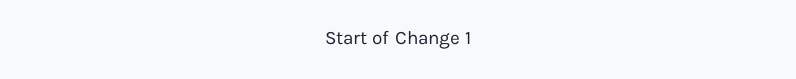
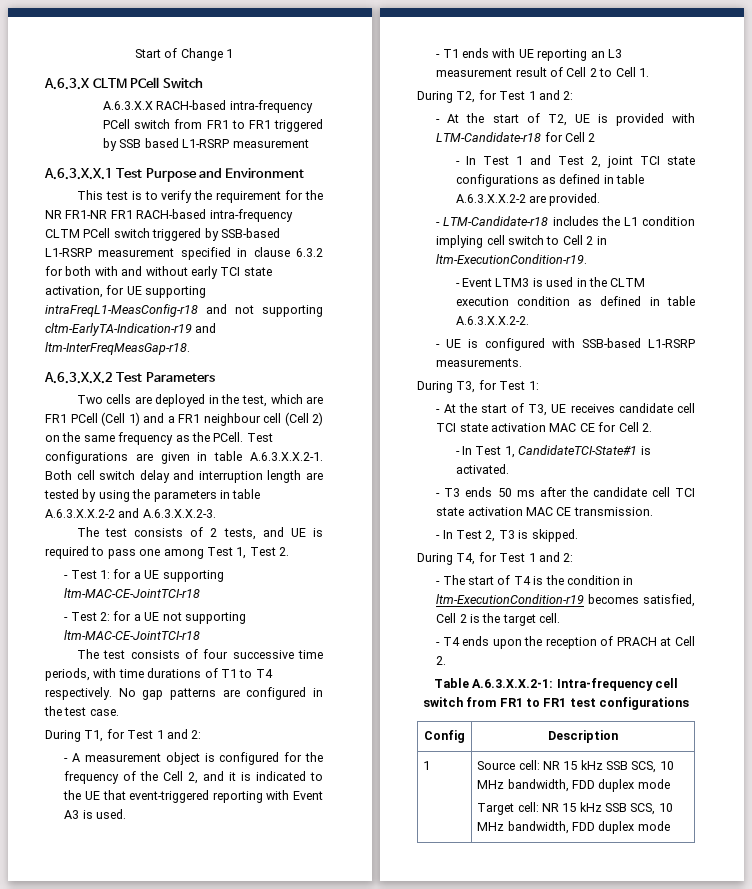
(471, 38) none -> [44,77,203,90] [103,100,313,113] [103,119,323,132] [103,138,309,151] [44,168,305,182] [76,190,323,203] [45,209,293,222] [45,228,280,241] [45,247,323,260] [45,266,272,279] [45,285,207,298] [45,304,323,317] [45,323,217,336] [45,342,190,355] [44,372,215,384] [76,394,323,407] [45,412,323,426] [45,432,273,445] [45,451,323,464] [45,470,323,483] [44,489,261,502] [45,508,216,518] [76,527,323,540] [45,546,289,559] [64,569,224,582] [64,588,201,598] [64,611,246,624] [64,630,201,640] [76,649,323,659] [45,668,273,681] [45,687,323,700] [44,706,119,716] [45,729,202,742] [64,752,323,765] [64,771,323,784] [63,790,323,803] [64,809,127,819] [436,48,622,61] [436,67,649,77] [417,90,574,103] [436,113,695,126] [436,132,596,142] [455,155,695,168] [455,174,645,187] [455,193,601,206] [436,216,695,226] [436,235,607,248] [436,254,588,264] [455,277,646,287] [455,296,695,306] [455,316,529,325] [436,338,695,351] [436,358,523,367] [417,380,539,393] [436,403,695,416] [436,422,652,432] [455,445,651,458] [455,464,509,474] [436,487,695,497] [436,507,653,516] [436,529,578,542] [417,552,574,565] [436,575,634,585] [436,594,695,607] [436,613,561,626] [436,636,695,649] [436,656,447,665] [433,678,679,691] [422,697,690,710] [424,730,465,743] [548,730,618,743] [423,761,431,770] [477,760,674,773] [477,779,670,792] [477,802,673,815] [477,821,670,834] // A.6.3.X CLTM PCell Switch // A.6.3.X.X RACH-based intra-frequency PCell switch from FR1 to FR1 triggered by SSB based L1-RSRP measurement // A.6.3.X.X.1 Test Purpose and Environment // This test is to verify the requirement for the NR FR1-NR FR1 RACH-based intra-frequency CLTM PCell switch triggered by SSB-based L1-RSRP measurement specified in clause 6.3.2 for both with and without early TCI state activation, for UE supporting intraFreqL1-MeasConfig-r18 and not supporting cltm-EarlyTA-Indication-r19 and ltm-InterFreqMeasGap-r18. // A.6.3.X.X.2 Test Parameters // Two cells are deployed in the test, which are FR1 PCell (Cell 1) and a FR1 neighbour cell (Cell 2) on the same frequency as the PCell. Test configurations are given in table A.6.3.X.X.2-1. Both cell switch delay and interruption length are tested by using the parameters in table A.6.3.X.X.2-2 and A.6.3.X.X.2-3. // The test consists of 2 tests, and UE is required to pass one among Test 1, Test 2. // - Test 1: for a UE supporting ltm-MAC-CE-JointTCI-r18 // - Test 2: for a UE not supporting ltm-MAC-CE-JointTCI-r18 // The test consists of four successive time periods, with time durations of T1 to T4 respectively. No gap patterns are configured in the test case. // During T1, for Test 1 and 2: // - A measurement object is configured for the frequency of the Cell 2, and it is indicated to the UE that event-triggered reporting with Event A3 is used. // - T1 ends with UE reporting an L3 measurement result of Cell 2 to Cell 1. // During T2, for Test 1 and 2: // - At the start of T2, UE is provided with LTM-Candidate-r18 for Cell 2 // - In Test 1 and Test 2, joint TCI state configurations as defined in table A.6.3.X.X.2-2 are provided. // - LTM-Candidate-r18 includes the L1 condition implying cell switch to Cell 2 in ltm-ExecutionCondition-r19. // - Event LTM3 is used in the CLTM execution condition as defined in table A.6.3.X.X.2-2. // - UE is configured with SSB-based L1-RSRP measurements. // During T3, for Test 1: // - At the start of T3, UE receives candidate cell TCI state activation MAC CE for Cell 2. // - In Test 1, CandidateTCI-State#1 is activated. // - T3 ends 50 ms after the candidate cell TCI state activation MAC CE transmission. // - In Test 2, T3 is skipped. // During T4, for Test 1 and 2: // - The start of T4 is the condition in ltm-ExecutionCondition-r19 becomes satisfied, Cell 2 is the target cell. // - T4 ends upon the reception of PRACH at Cell 2. // Table A.6.3.X.X.2-1: Intra-frequency cell switch from FR1 to FR1 test configurations // Config | Description // 1 | Source cell: NR 15 kHz SSB SCS, 10 MHz bandwidth, FDD duplex mode // Target cell: NR 15 kHz SSB SCS, 10 MHz bandwidth, FDD duplex mode

